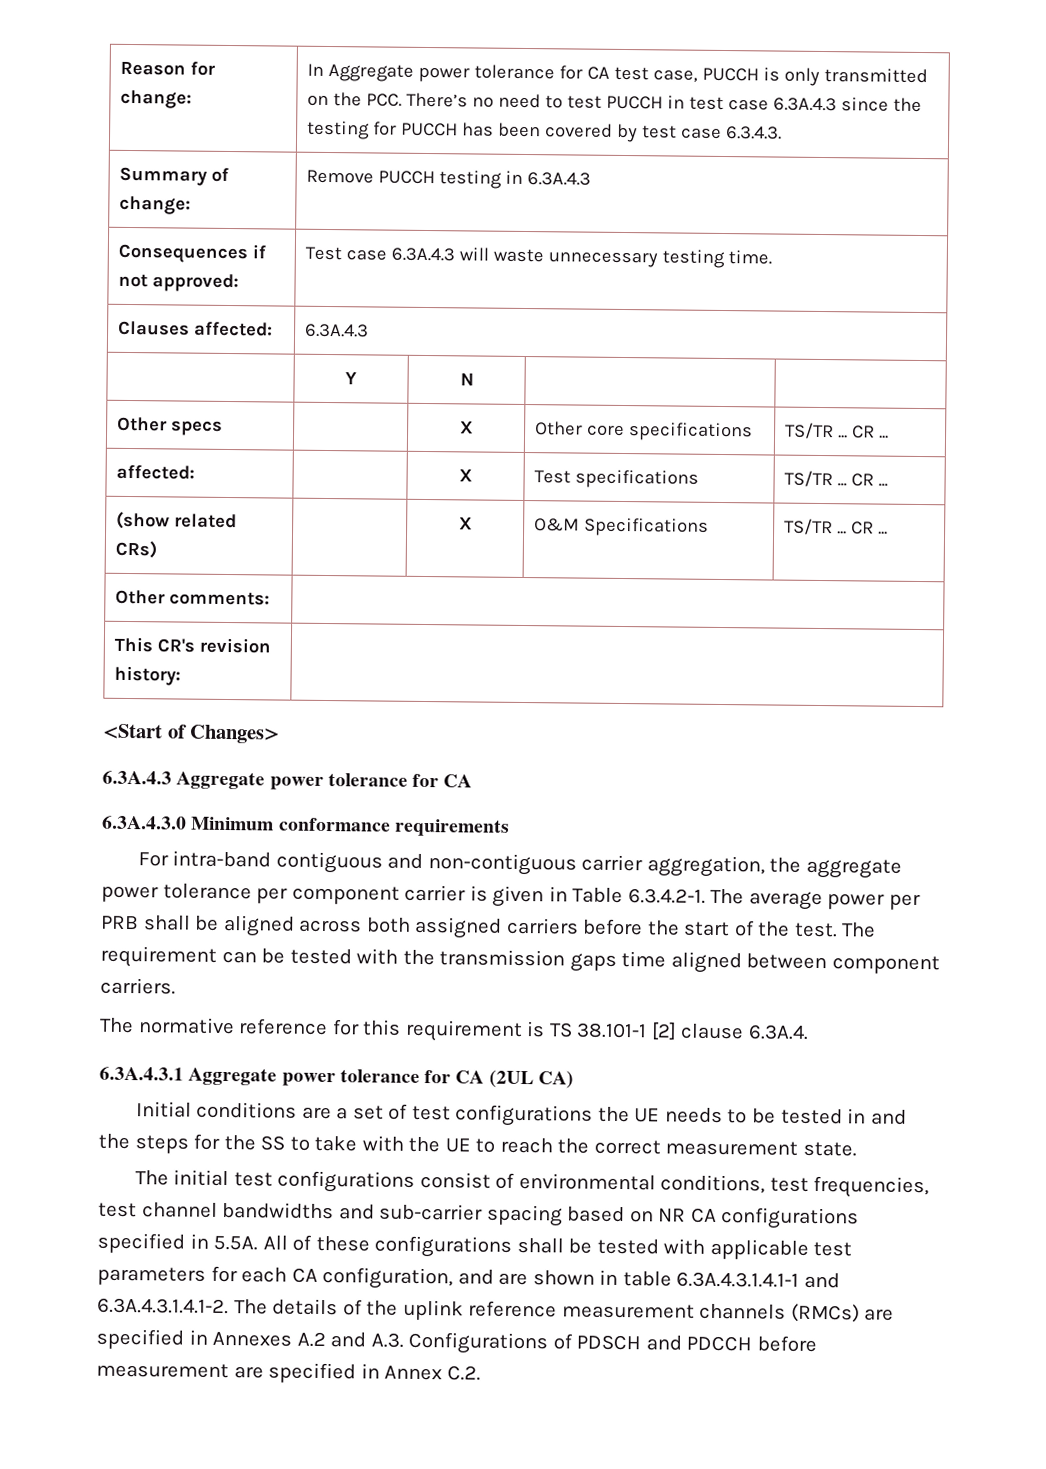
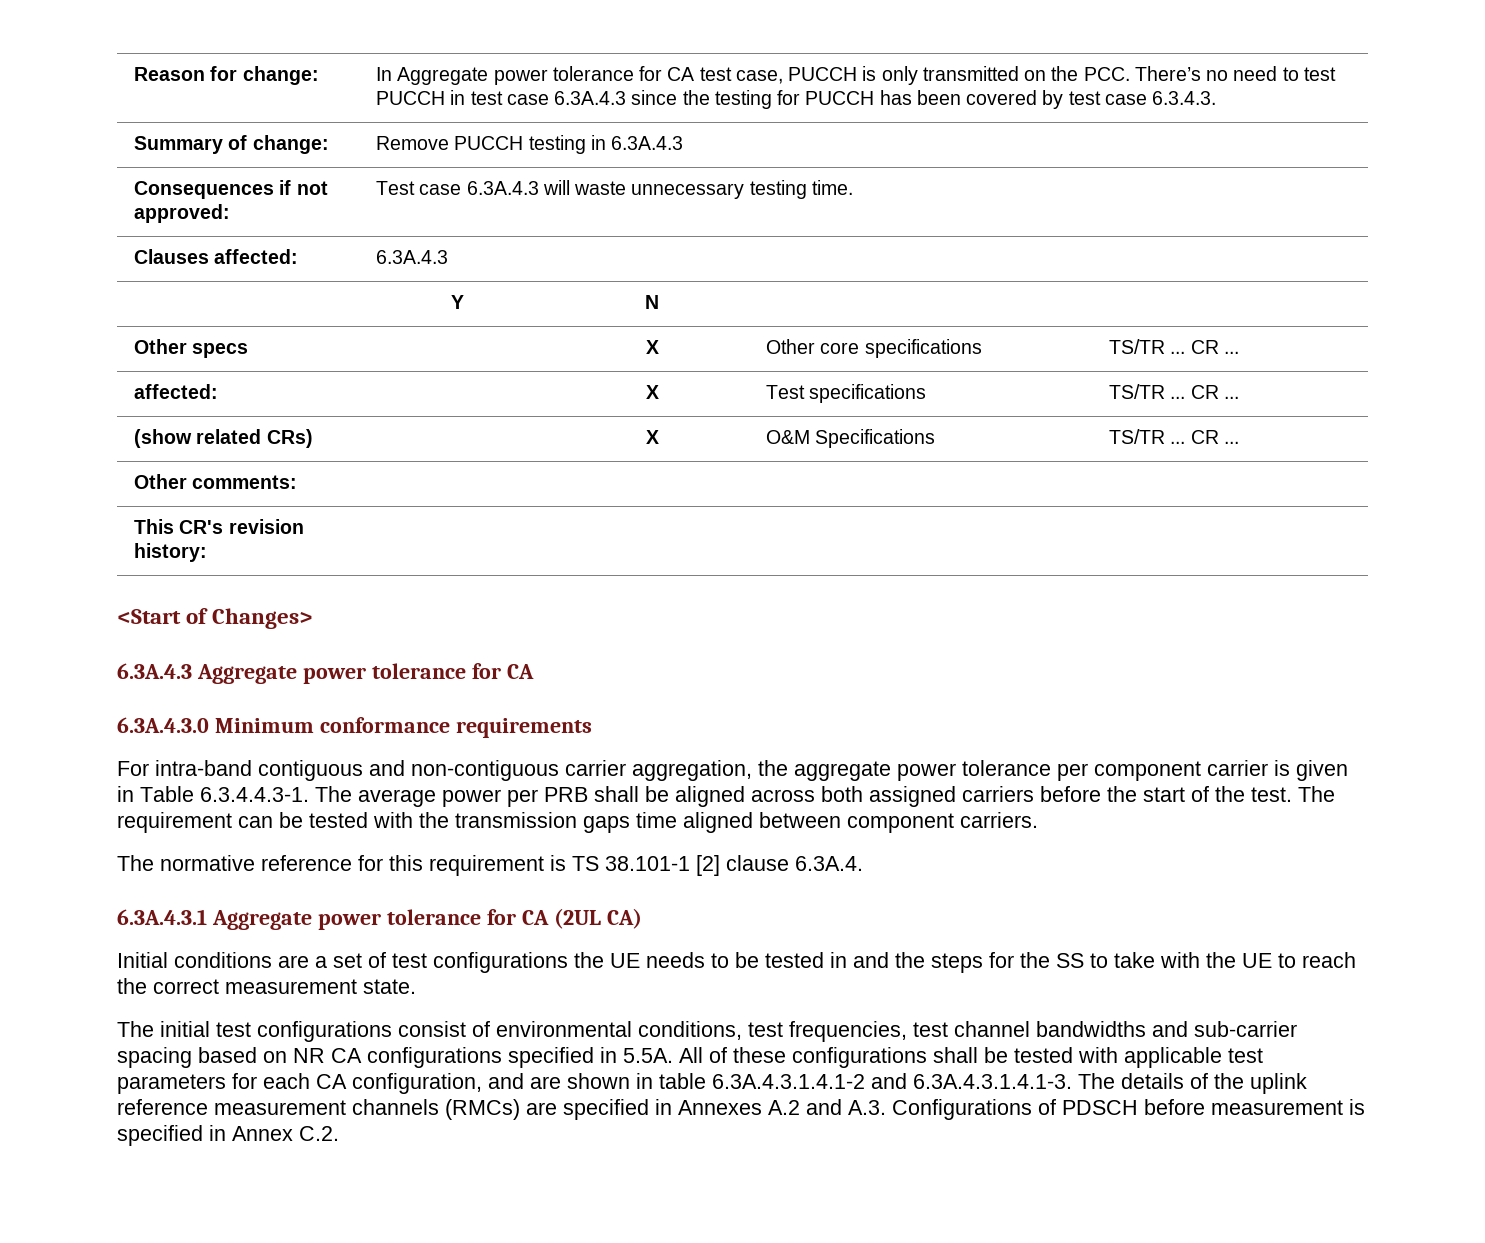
[627,888,706,904] 6.3.4.2-1. -> [200,787,309,802] 6.3.4.4.3-1.
[676,1271,840,1289] [97,1297,229,1315] 6.3A.4.3.1.4.1-1 and 6.3A.4.3.1.4.1-2. -> [712,1073,1072,1089] 6.3A.4.3.1.4.1-2 and 6.3A.4.3.1.4.1-3.
[645,1335,753,1352] and PDCCH -> (1138, 1107) none
[233,1366,264,1379] are -> [1349,1099,1365,1115] is

